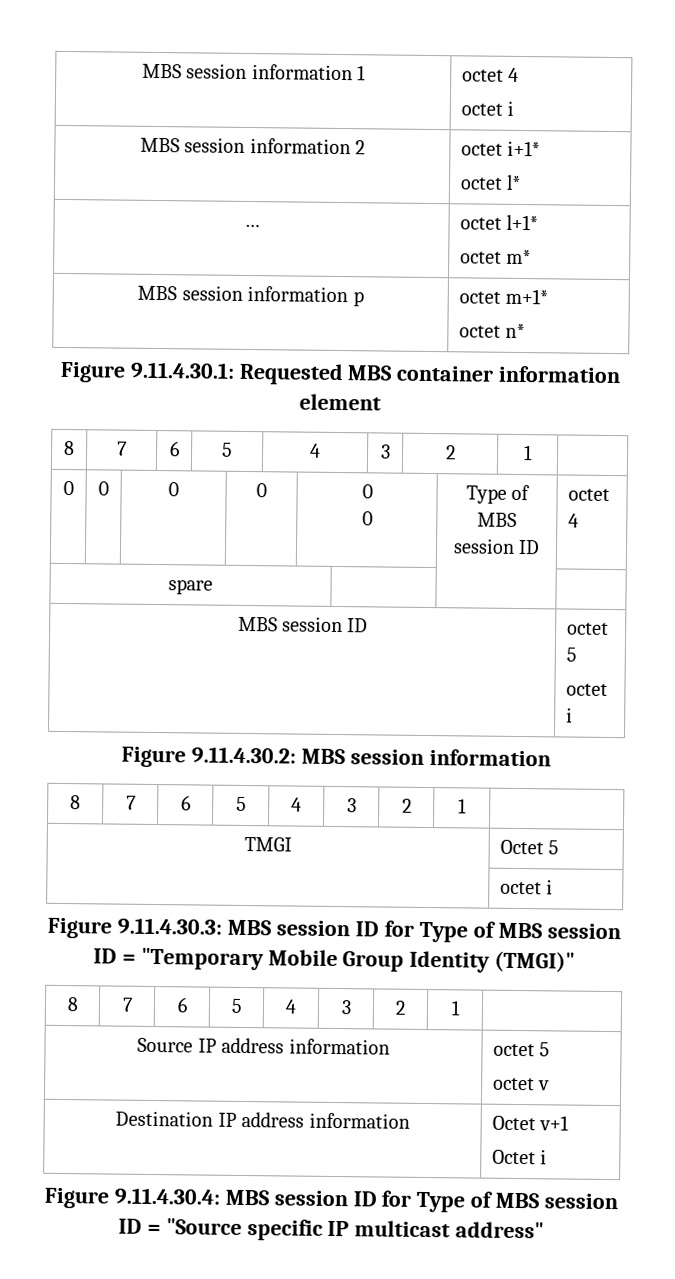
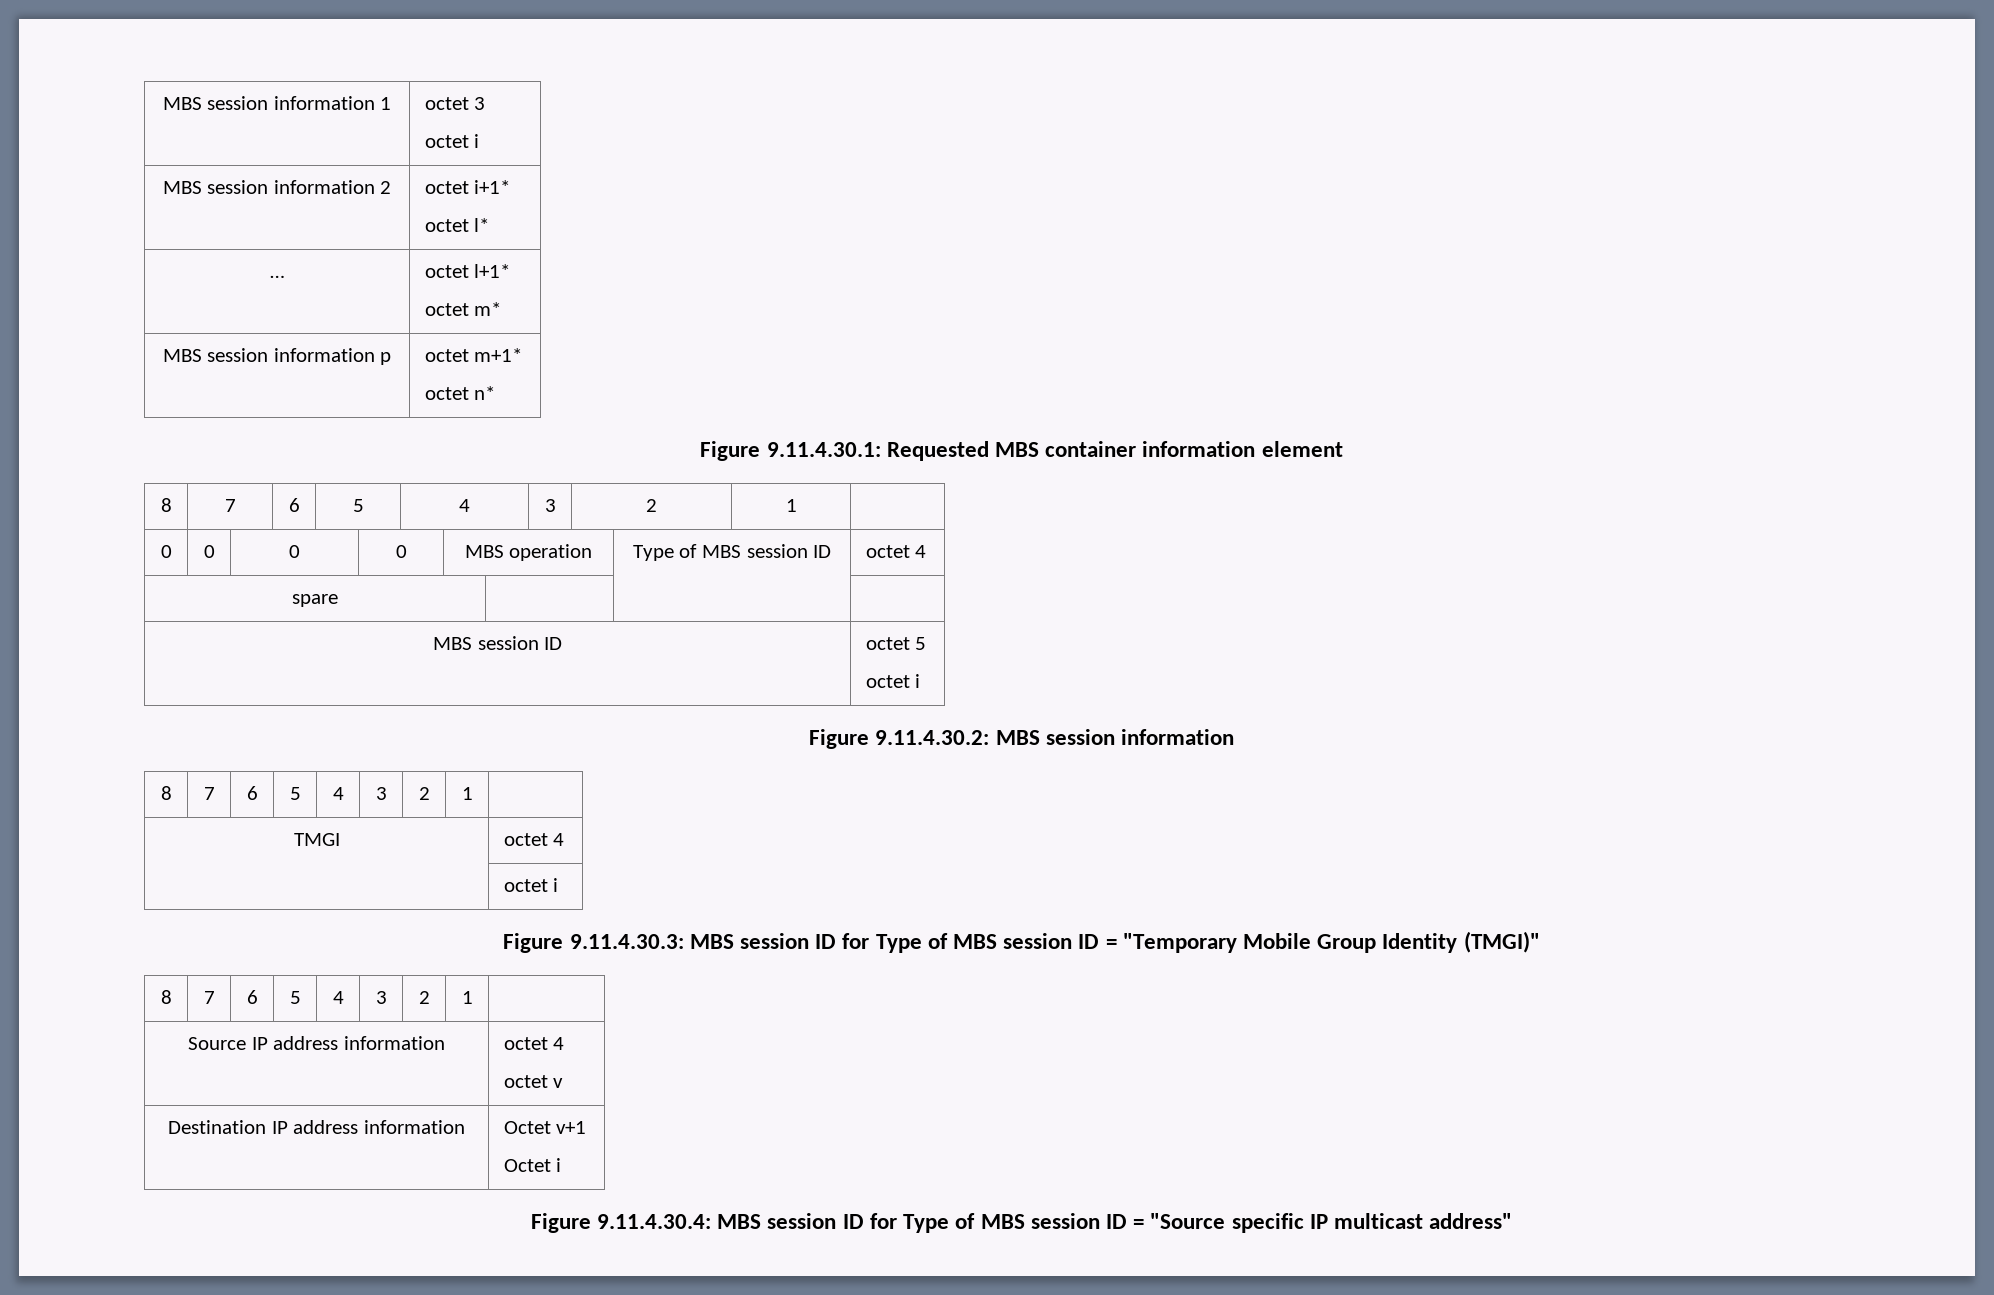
[508,67,520,82] 4 -> [474,97,486,110] 3
[361,484,373,499] [361,511,373,526] 0 // 0 -> [464,544,593,561] MBS operation
[500,839,560,855] Octet 5 -> [503,833,565,846] octet 4
[539,1042,551,1057] 5 -> [553,1037,565,1050] 4

